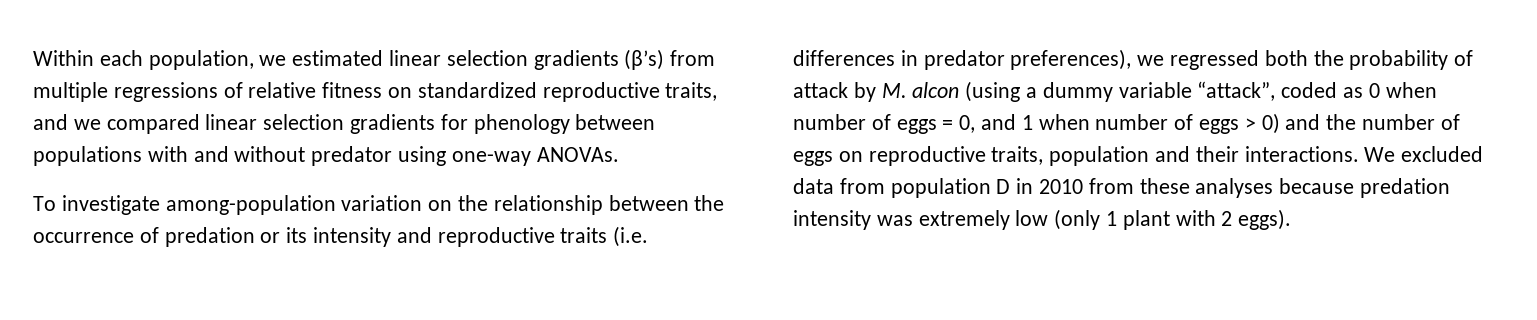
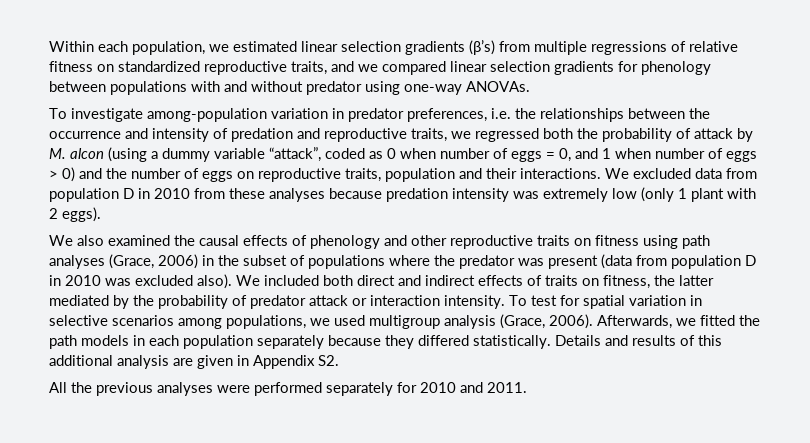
[428,195,725,215] [33,226,649,247] [793,49,1132,70] on the relationship between the occurrence of predation or its intensity and reproductive traits (i.e. differences in predator preferences), -> [332,108,710,122] [49,128,447,142] in predator preferences, i.e. the relationships between the occurrence and intensity of predation and reproductive traits,
(1292, 219) none -> [49,235,710,249] [49,254,756,269] [49,274,714,289] [49,295,702,309] [49,314,760,329] [49,335,722,349] [49,355,339,369] [49,382,527,396] // We also examined the causal effects of phenology and other reproductive traits on fitness using path analyses (Grace, 2006) in the subset of populations where the predator was present (data from population D in 2010 was excluded also). We included both direct and indirect effects of traits on fitness, the latter mediated by the probability of predator attack or interaction intensity. To test for spatial variation in selective scenarios among populations, we used multigroup analysis (Grace, 2006). Afterwards, we fitted the path models in each population separately because they differed statistically. Details and results of this additional analysis are given in Appendix S2. // All the previous analyses were performed separately for 2010 and 2011.

